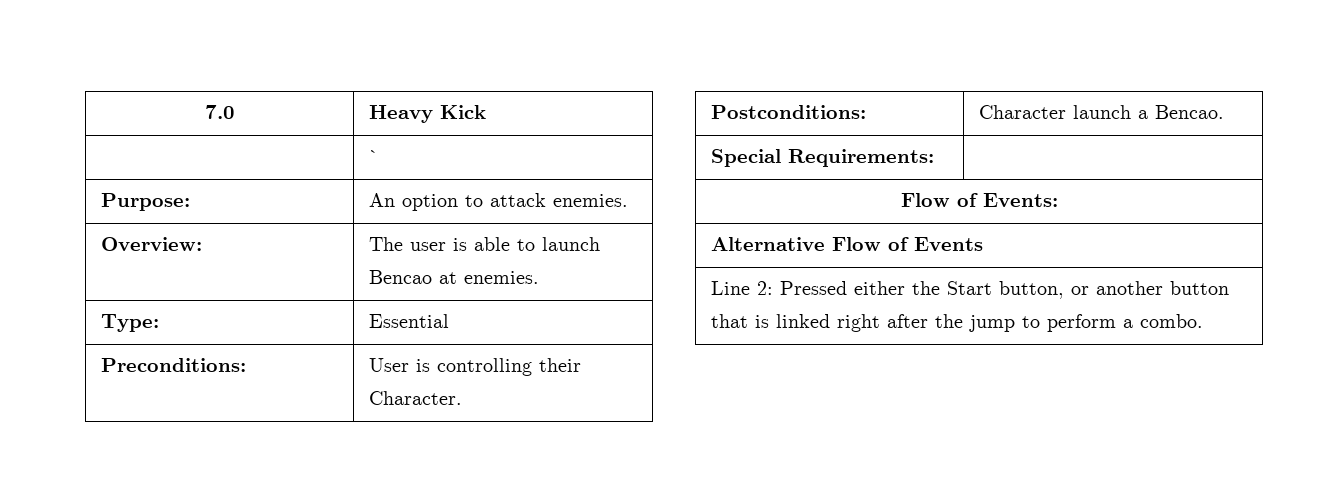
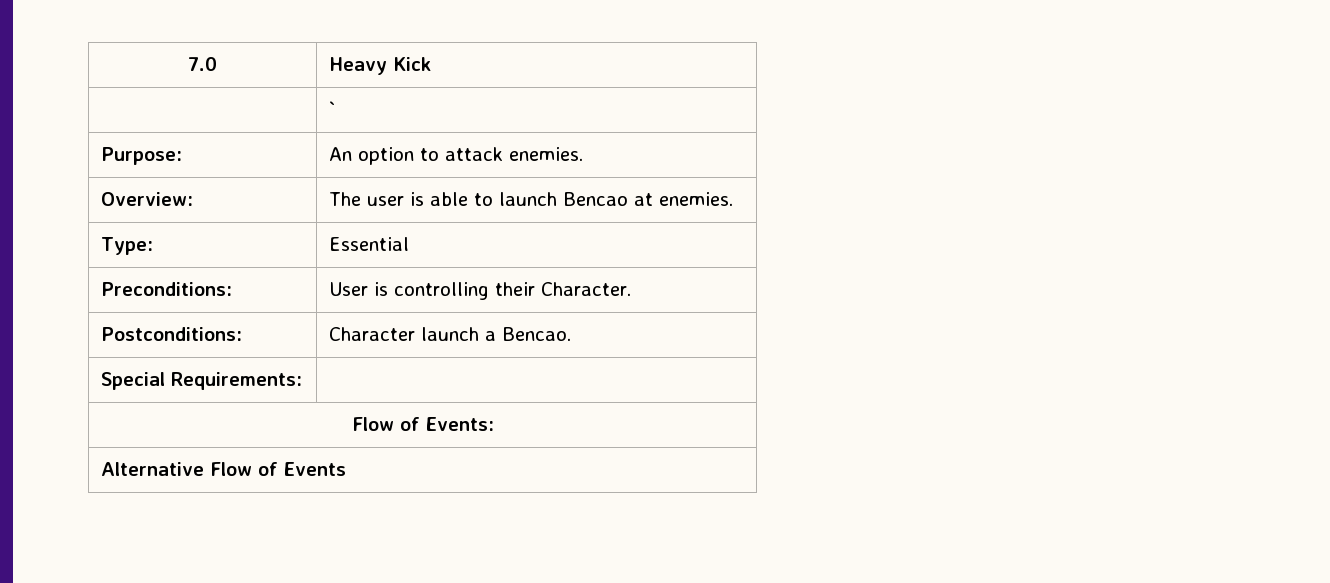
[710,281,1229,299] [710,314,1203,332] // Line 2: Pressed either the Start button, or another button that is linked right after the jump to perform a combo. -> (346, 469) none

